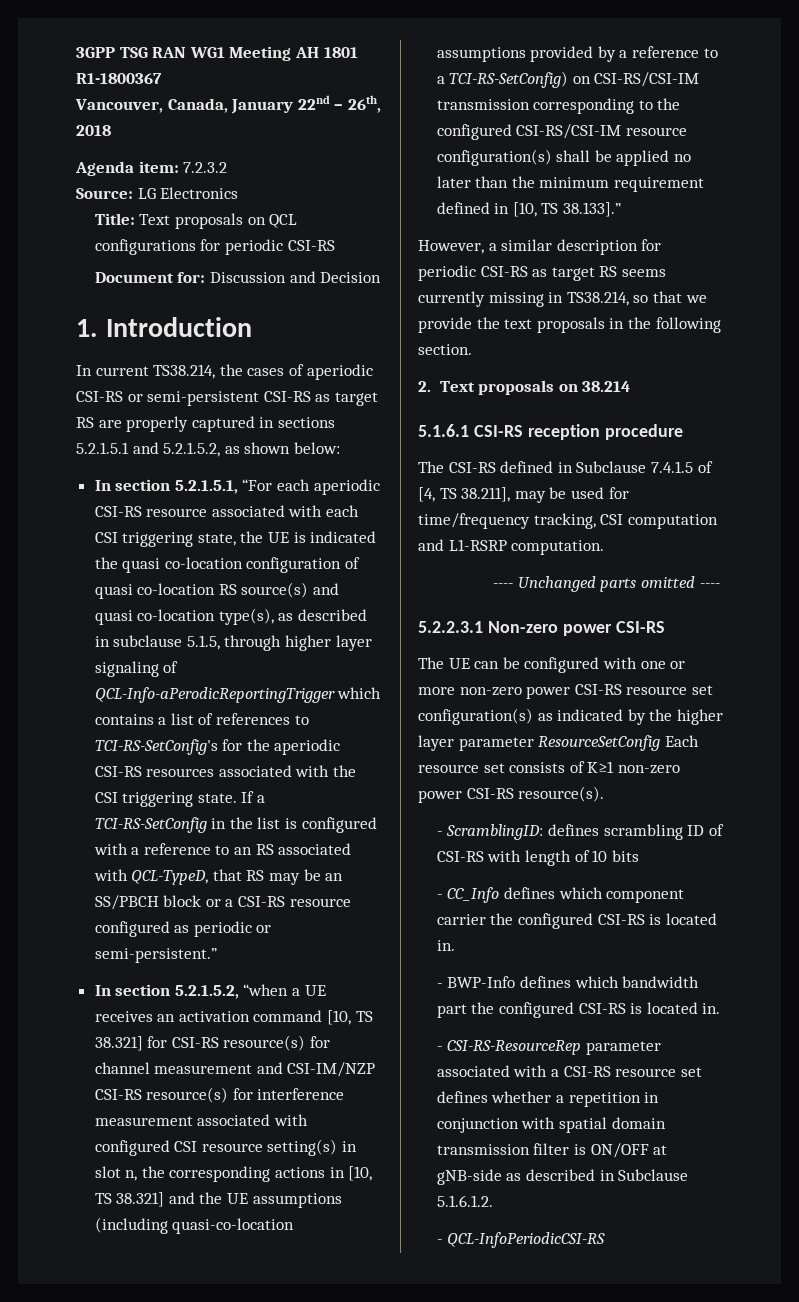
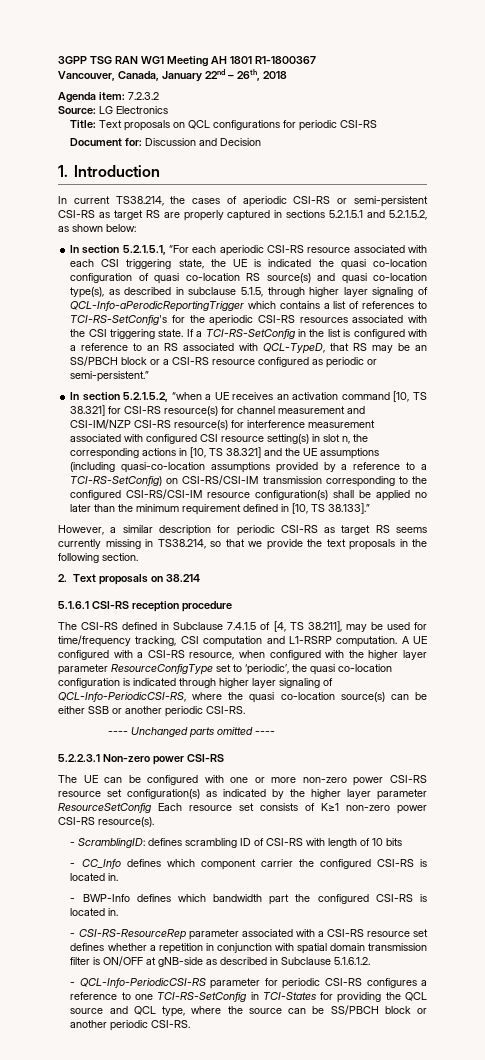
(605, 547) none -> [401,636,427,644] [58,650,428,660] [58,664,392,675] [58,678,333,688] [58,692,428,703] [58,706,245,717] A UE configured with a CSI-RS resource, when configured with the higher layer parameter ResourceConfigType set to ‘periodic’, the quasi co-location configuration is indicated through higher layer signaling of QCL-Info-PeriodicCSI-RS, where the quasi co-location source(s) can be either SSB or another periodic CSI-RS.
[447,1232,606,1248] QCL-InfoPeriodicCSI-RS -> [79,978,428,989] [70,992,428,1003] [70,1005,427,1017] [70,1020,191,1031] QCL-Info-PeriodicCSI-RS parameter for periodic CSI-RS configures a reference to one TCI-RS-SetConfig in TCI-States for providing the QCL source and QCL type, where the source can be SS/PBCH block or another periodic CSI-RS.

